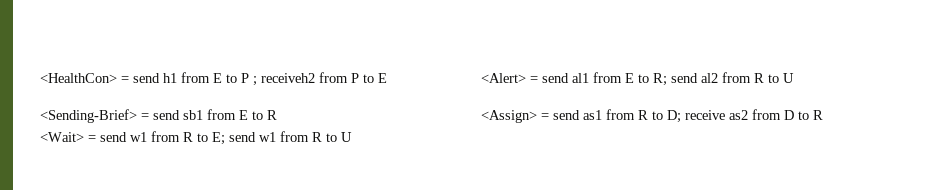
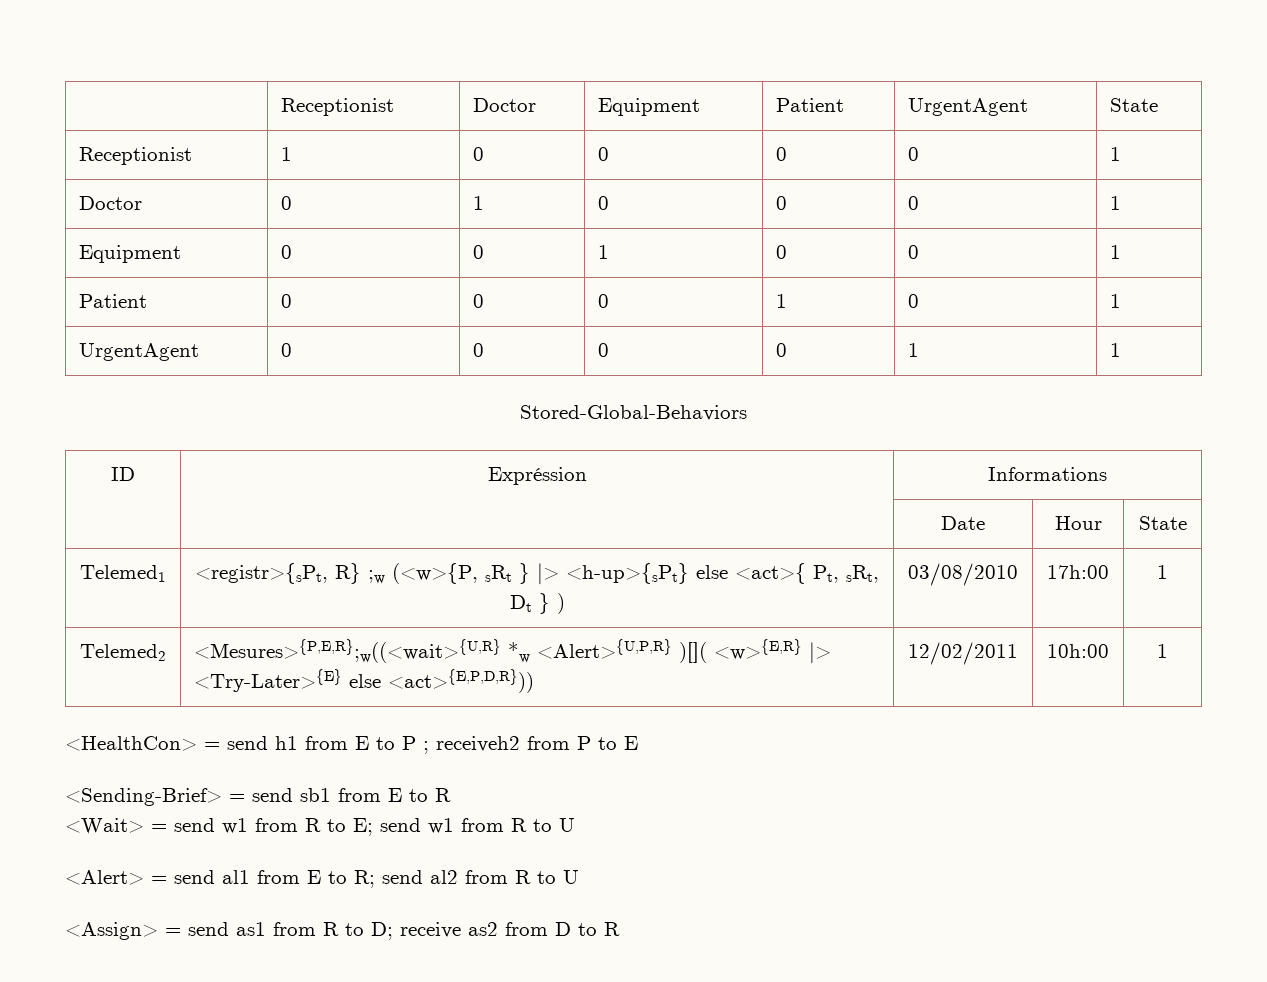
(40, 78) none -> [281,98,395,116] [473,98,537,112] [598,98,701,116] [776,98,845,112] [908,98,1029,116] [1110,98,1159,112] [79,147,193,165] [281,147,293,161] [473,147,485,161] [598,147,610,161] [776,147,788,161] [908,147,920,161] [1110,147,1122,161] [79,196,143,210] [281,196,293,210] [473,196,485,210] [598,196,610,210] [776,196,788,210] [908,196,920,210] [1110,196,1122,210] [79,245,182,263] [281,245,293,259] [473,245,485,259] [598,245,610,259] [776,245,788,259] [908,245,920,259] [1110,245,1122,259] [79,294,148,308] [281,294,293,308] [473,294,485,308] [598,294,610,308] [776,294,788,308] [908,294,920,308] [1110,294,1122,308] [79,343,200,361] [281,343,293,357] [473,343,485,357] [598,343,610,357] [776,343,788,357] [908,343,920,357] [1110,343,1122,357] [520,405,747,421] [111,467,135,481] [487,467,587,485] [988,467,1107,481] [941,516,985,530] [1054,516,1102,530] [1138,516,1187,530] [80,565,166,582] [194,563,879,585] [509,593,565,614] [908,563,1018,586] [1047,565,1109,579] [1157,565,1168,579] [80,644,166,661] [194,639,832,664] [194,669,535,693] [908,642,1018,665] [1047,644,1109,658] [1157,644,1168,658] | Receptionist | Doctor | Equipment | Patient | UrgentAgent | State // Receptionist | 1 | 0 | 0 | 0 | 0 | 1 // Doctor | 0 | 1 | 0 | 0 | 0 | 1 // Equipment | 0 | 0 | 1 | 0 | 0 | 1 // Patient | 0 | 0 | 0 | 1 | 0 | 1 // UrgentAgent | 0 | 0 | 0 | 0 | 1 | 1 // Stored-Global-Behaviors // ID | Expréssion | Informations // | | Date | Hour | State // Telemed1 | <registr>{sPt, R} ;w (<w>{P, sRt } |> <h-up>{sPt} else <act>{ Pt, sRt, Dt } ) | 03/08/2010 | 17h:00 | 1 // Telemed2 | <Mesures>{P,E,R};w((<wait>{U,R} *w <Alert>{U,P,R} )[]( <w>{E,R} |> <Try-Later>{E} else <act>{E,P,D,R})) | 12/02/2011 | 10h:00 | 1 //

